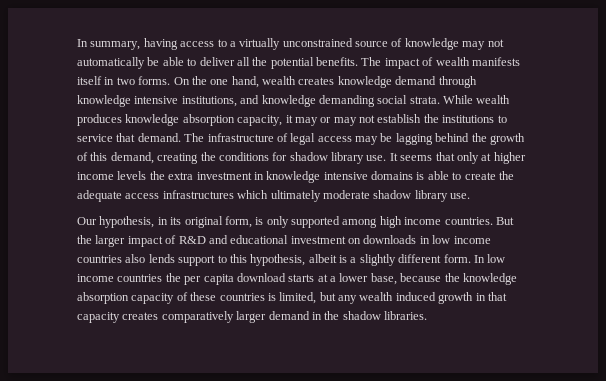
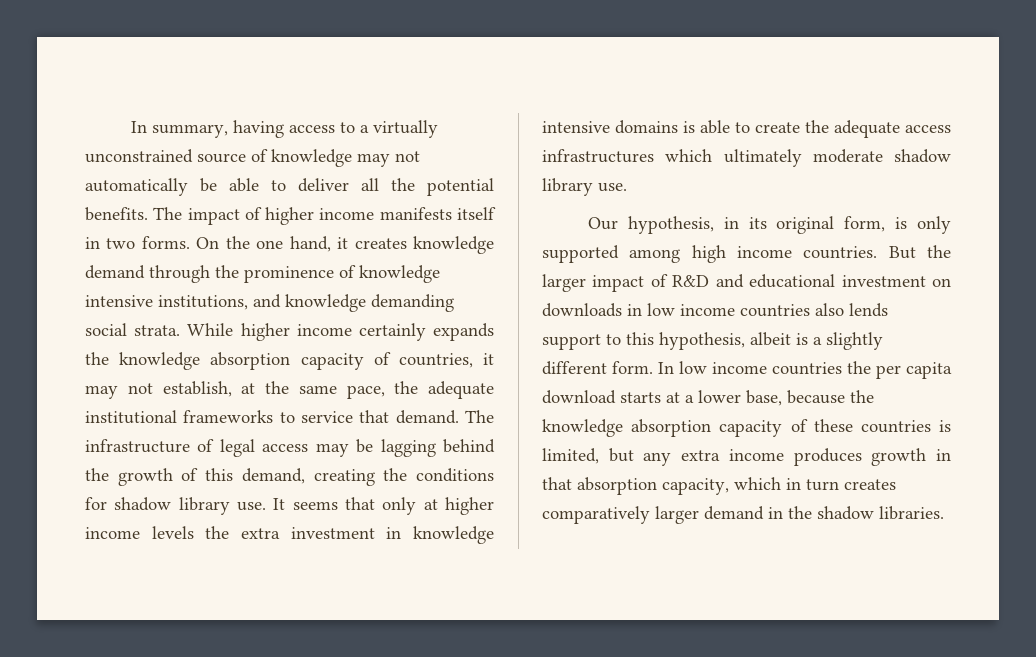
[435,57,470,66] wealth -> [265,207,375,225] higher income
[262,76,296,85] wealth -> [337,237,349,249] it
(477, 82) none -> [215,265,356,283] the prominence of
[476,95,511,104] [77,114,495,126] wealth produces knowledge absorption capacity, it may or may not establish the institutions -> [240,323,494,341] [85,352,495,370] [85,381,494,399] [85,410,274,424] higher income certainly expands the knowledge absorption capacity of countries, it may not establish, at the same pace, the adequate institutional frameworks
[359,292,507,304] [77,312,120,323] wealth induced growth in that capacity -> [681,448,951,466] [542,477,839,495] extra income produces growth in that absorption capacity, which in turn

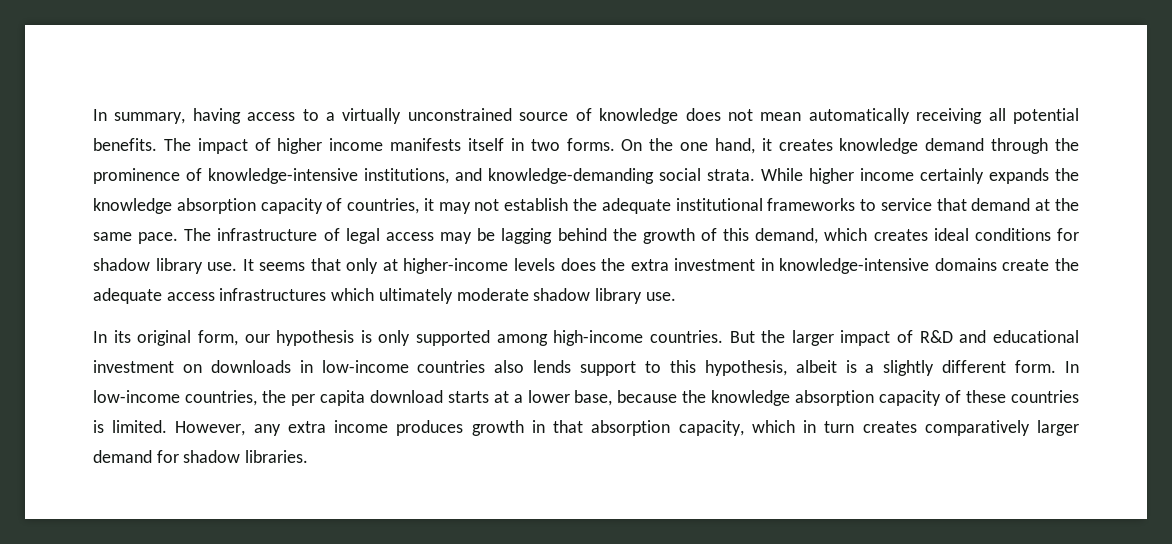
[357,151,420,167] [85,178,415,196] may not automatically be able to deliver all the -> [685,108,1006,124] does not mean automatically receiving all
[359,265,440,283] [85,294,454,312] knowledge intensive institutions, and knowledge demanding -> [208,168,654,184] knowledge-intensive institutions, and knowledge-demanding
[162,381,385,399] establish, at the same pace, -> [504,198,569,211] establish
[395,410,459,424] demand. -> [971,198,1080,211] [93,232,179,244] demand at the same pace.
[313,468,408,486] creating the -> [824,228,969,241] which creates ideal
[445,497,494,515] [85,526,194,539] higher income levels -> [403,258,596,274] higher-income levels does
[413,526,494,544] [542,120,750,134] knowledge intensive domains is able to -> [779,258,997,274] knowledge-intensive domains
[587,216,739,234] Our hypothesis, in -> [93,331,107,343] In
(886, 224) none -> [244,330,355,346] our hypothesis
[691,245,792,263] high income -> [553,330,644,346] high-income
[647,303,735,316] low income -> [321,360,409,373] low-income
[679,361,842,375] low income countries -> [93,390,257,406] low-income countries,
[542,448,634,464] limited, but -> [112,420,246,436] limited. However,
[768,506,812,519] in the -> [156,450,179,463] for

